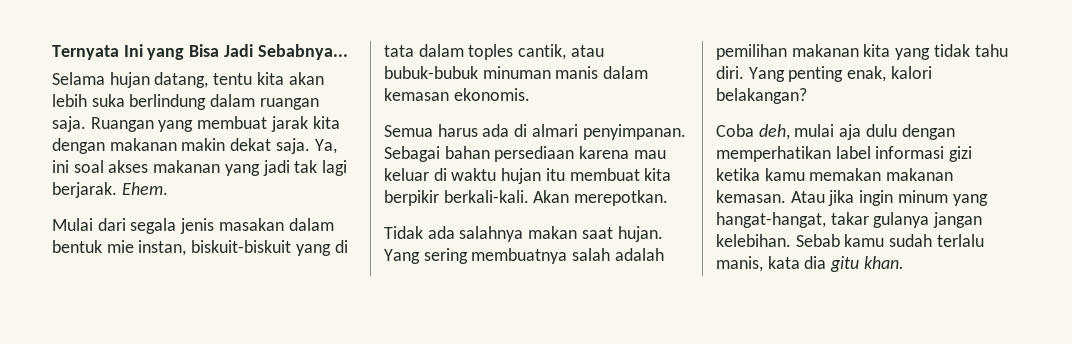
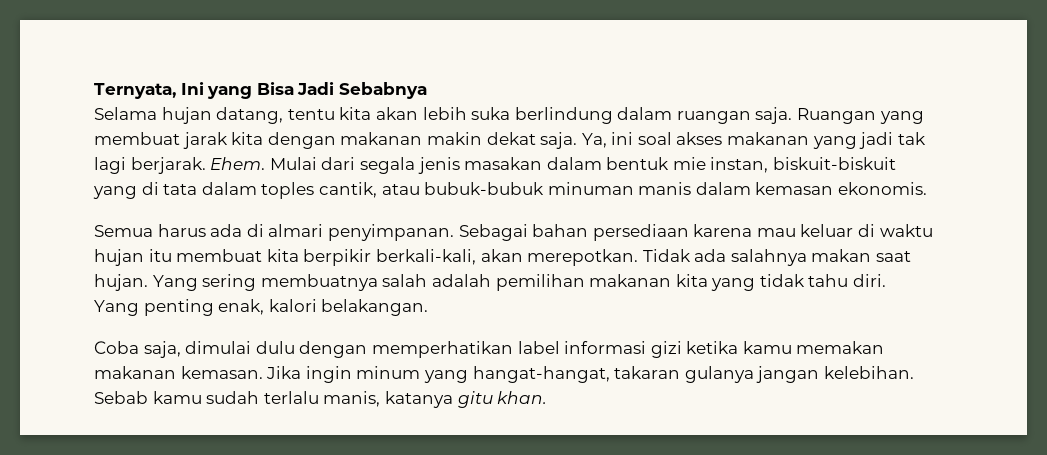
[52,45,119,60] Ternyata -> [94,83,176,99] Ternyata,
[257,44,348,60] Sebabnya... -> [338,82,427,99] Sebabnya
(168, 188) // -> (266, 163) none
[443,190,570,203] berkali-kali. Akan -> [375,249,523,265] berkali-kali, akan
(669, 198) // -> (639, 257) none
[716,88,807,104] belakangan? -> [321,299,429,316] belakangan.
[758,124,862,140] deh, mulai aja -> [143,341,252,358] saja, dimulai
[790,190,855,206] Atau jika -> [266,366,302,379] Jika
[830,212,869,225] takar -> [614,366,681,379] takaran
[767,256,827,269] kata dia -> [384,391,453,408] katanya

